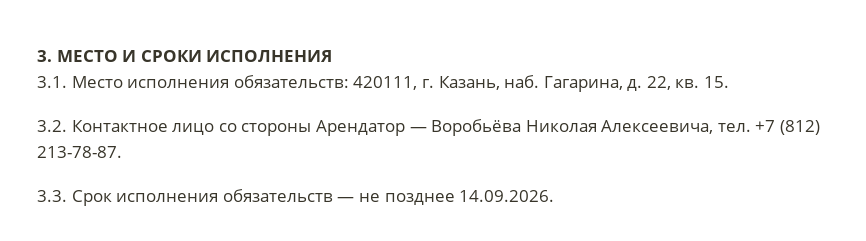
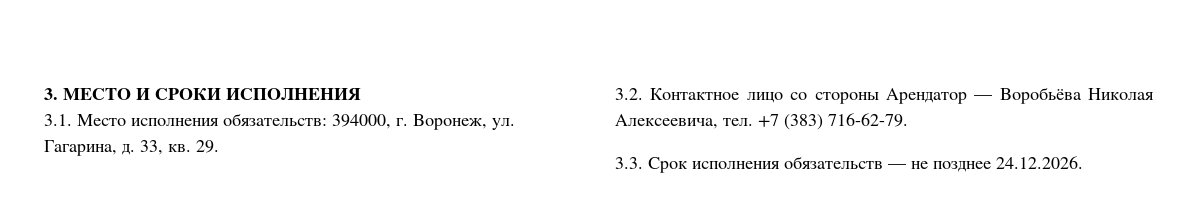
[353,75,730,92] 420111, г. Казань, наб. Гагарина, д. 22, кв. 15. -> [332,114,515,130] [44,140,219,156] 394000, г. Воронеж, ул. Гагарина, д. 33, кв. 29.
[780,120,821,135] [37,146,122,158] (812) 213-78-87. -> [784,113,908,130] (383) 716-62-79.
[459,190,555,202] 14.09.2026. -> [996,156,1083,169] 24.12.2026.

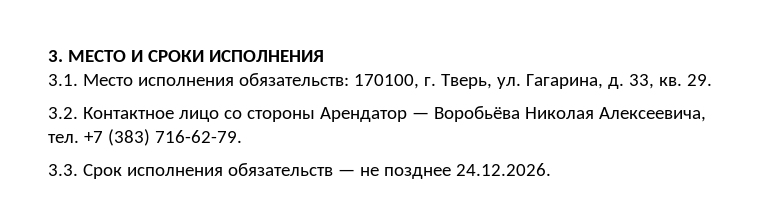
[332,114,487,130] 394000, г. Воронеж, -> [353,74,492,89] 170100, г. Тверь,

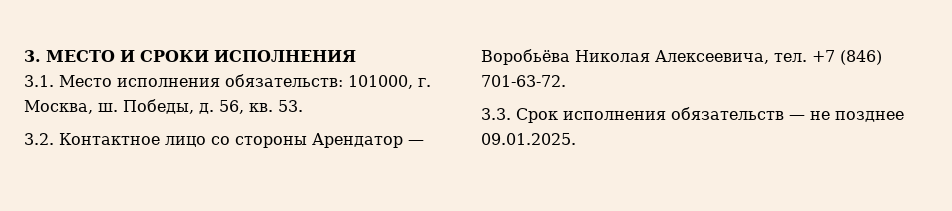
[353,74,712,89] 170100, г. Тверь, ул. Гагарина, д. 33, кв. 29. -> [348,75,431,89] [24,99,303,114] 101000, г. Москва, ш. Победы, д. 56, кв. 53.
[107,129,242,146] (383) 716-62-79. -> [840,50,882,65] [481,75,566,87] (846) 701-63-72.
[455,163,551,176] 24.12.2026. -> [481,133,576,145] 09.01.2025.

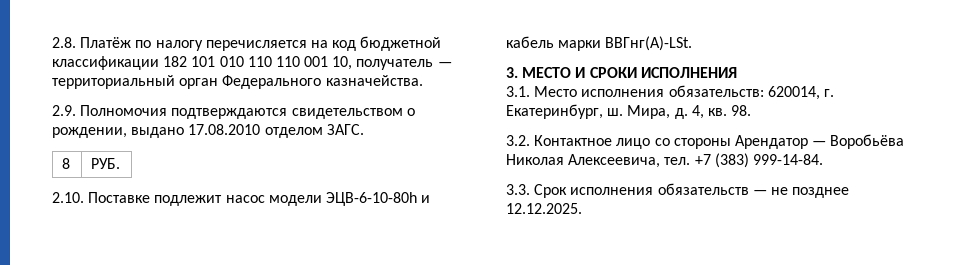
(24, 56) none -> [52,36,442,51] [52,56,452,70] [52,75,423,89] [52,105,415,119] [52,124,364,138] [62,158,71,169] [91,158,121,169] [52,192,431,206] [506,36,693,51] 2.8. Платёж по налогу перечисляется на код бюджетной классификации 182 101 010 110 110 001 10, получатель — территориальный орган Федерального казначейства. // 2.9. Полномочия подтверждаются свидетельством о рождении, выдано 17.08.2010 отделом ЗАГС. // 8 | РУБ. // 2.10. Поставке подлежит насос модели ЭЦВ-6-10-80h и кабель марки ВВГнг(А)-LSt. //
[348,75,431,89] [24,99,303,114] 101000, г. Москва, ш. Победы, д. 56, кв. 53. -> [767,86,834,100] [506,104,752,119] 620014, г. Екатеринбург, ш. Мира, д. 4, кв. 98.
[840,50,882,65] [481,75,566,87] (846) 701-63-72. -> [714,153,823,168] (383) 999-14-84.
[481,133,576,145] 09.01.2025. -> [506,203,582,214] 12.12.2025.

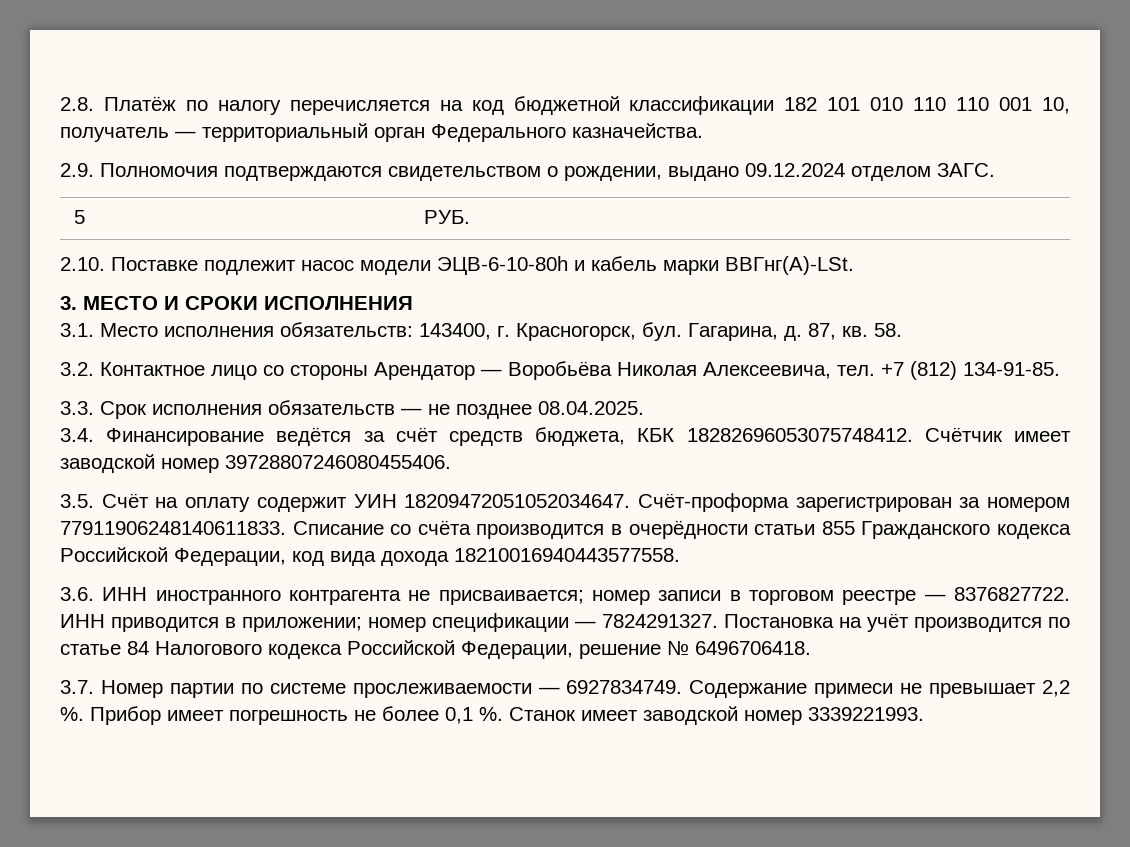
[188,124,261,135] 17.08.2010 -> [745,163,845,177] 09.12.2024
[62,158,71,169] 8 -> [73,210,85,224] 5
[767,86,834,100] [506,104,752,119] 620014, г. Екатеринбург, ш. Мира, д. 4, кв. 98. -> [419,322,902,341] 143400, г. Красногорск, бул. Гагарина, д. 87, кв. 58.
[714,153,823,168] (383) 999-14-84. -> [910,361,1060,380] (812) 134-91-85.
[506,203,582,214] 12.12.2025. -> [538,401,644,415] [60,427,1071,446] [60,454,451,473] [60,493,1071,512] [60,520,1072,539] [60,547,680,566] [60,587,1071,605] [60,613,1070,632] [60,640,811,659] [60,680,1070,698] [60,706,924,725] 08.04.2025. // 3.4. Финансирование ведётся за счёт средств бюджета, КБК 18282696053075748412. Счётчик имеет заводской номер 39728807246080455406. // 3.5. Счёт на оплату содержит УИН 18209472051052034647. Счёт-проформа зарегистрирован за номером 77911906248140611833. Списание со счёта производится в очерёдности статьи 855 Гражданского кодекса Российской Федерации, код вида дохода 18210016940443577558. // 3.6. ИНН иностранного контрагента не присваивается; номер записи в торговом реестре — 8376827722. ИНН приводится в приложении; номер спецификации — 7824291327. Постановка на учёт производится по статье 84 Налогового кодекса Российской Федерации, решение № 6496706418. // 3.7. Номер партии по системе прослеживаемости — 6927834749. Содержание примеси не превышает 2,2 %. Прибор имеет погрешность не более 0,1 %. Станок имеет заводской номер 3339221993.

